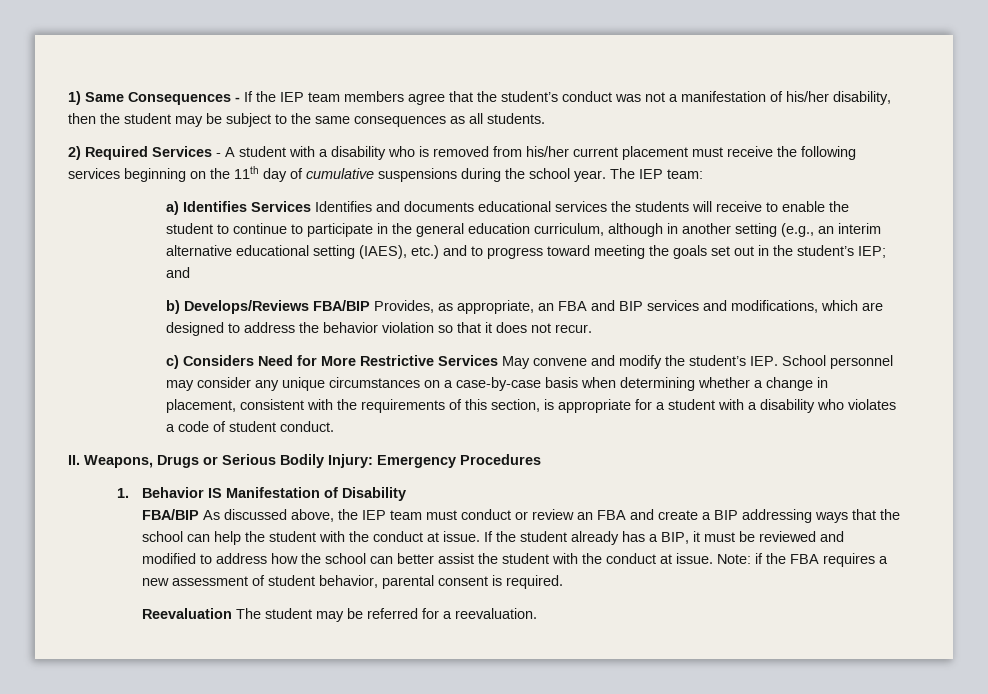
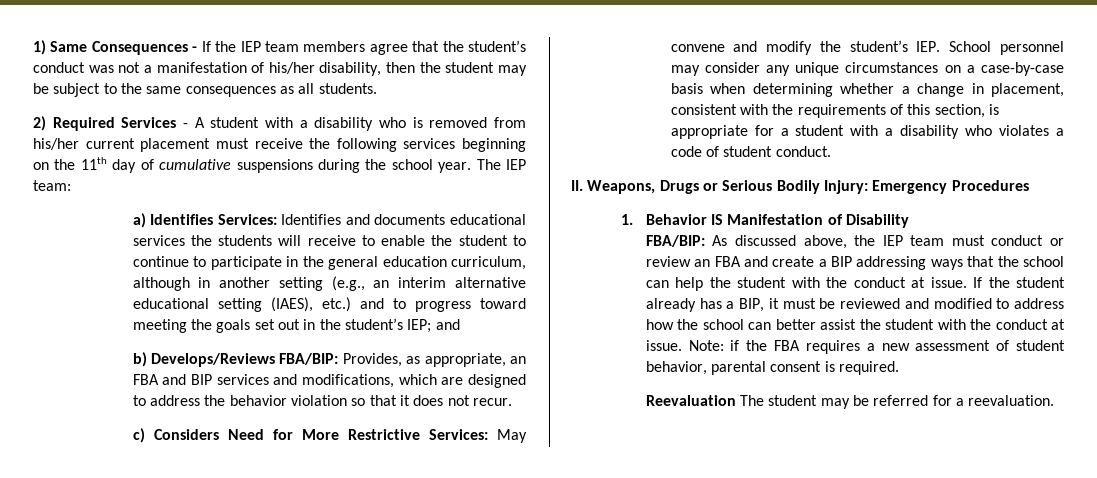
[251,201,312,212] Services -> [217,214,277,225] Services:
[313,300,371,311] FBA/BIP -> [279,353,339,365] FBA/BIP:
[438,355,499,366] Services -> [428,429,488,440] Services:
[141,509,199,520] FBA/BIP -> [645,235,705,247] FBA/BIP:

